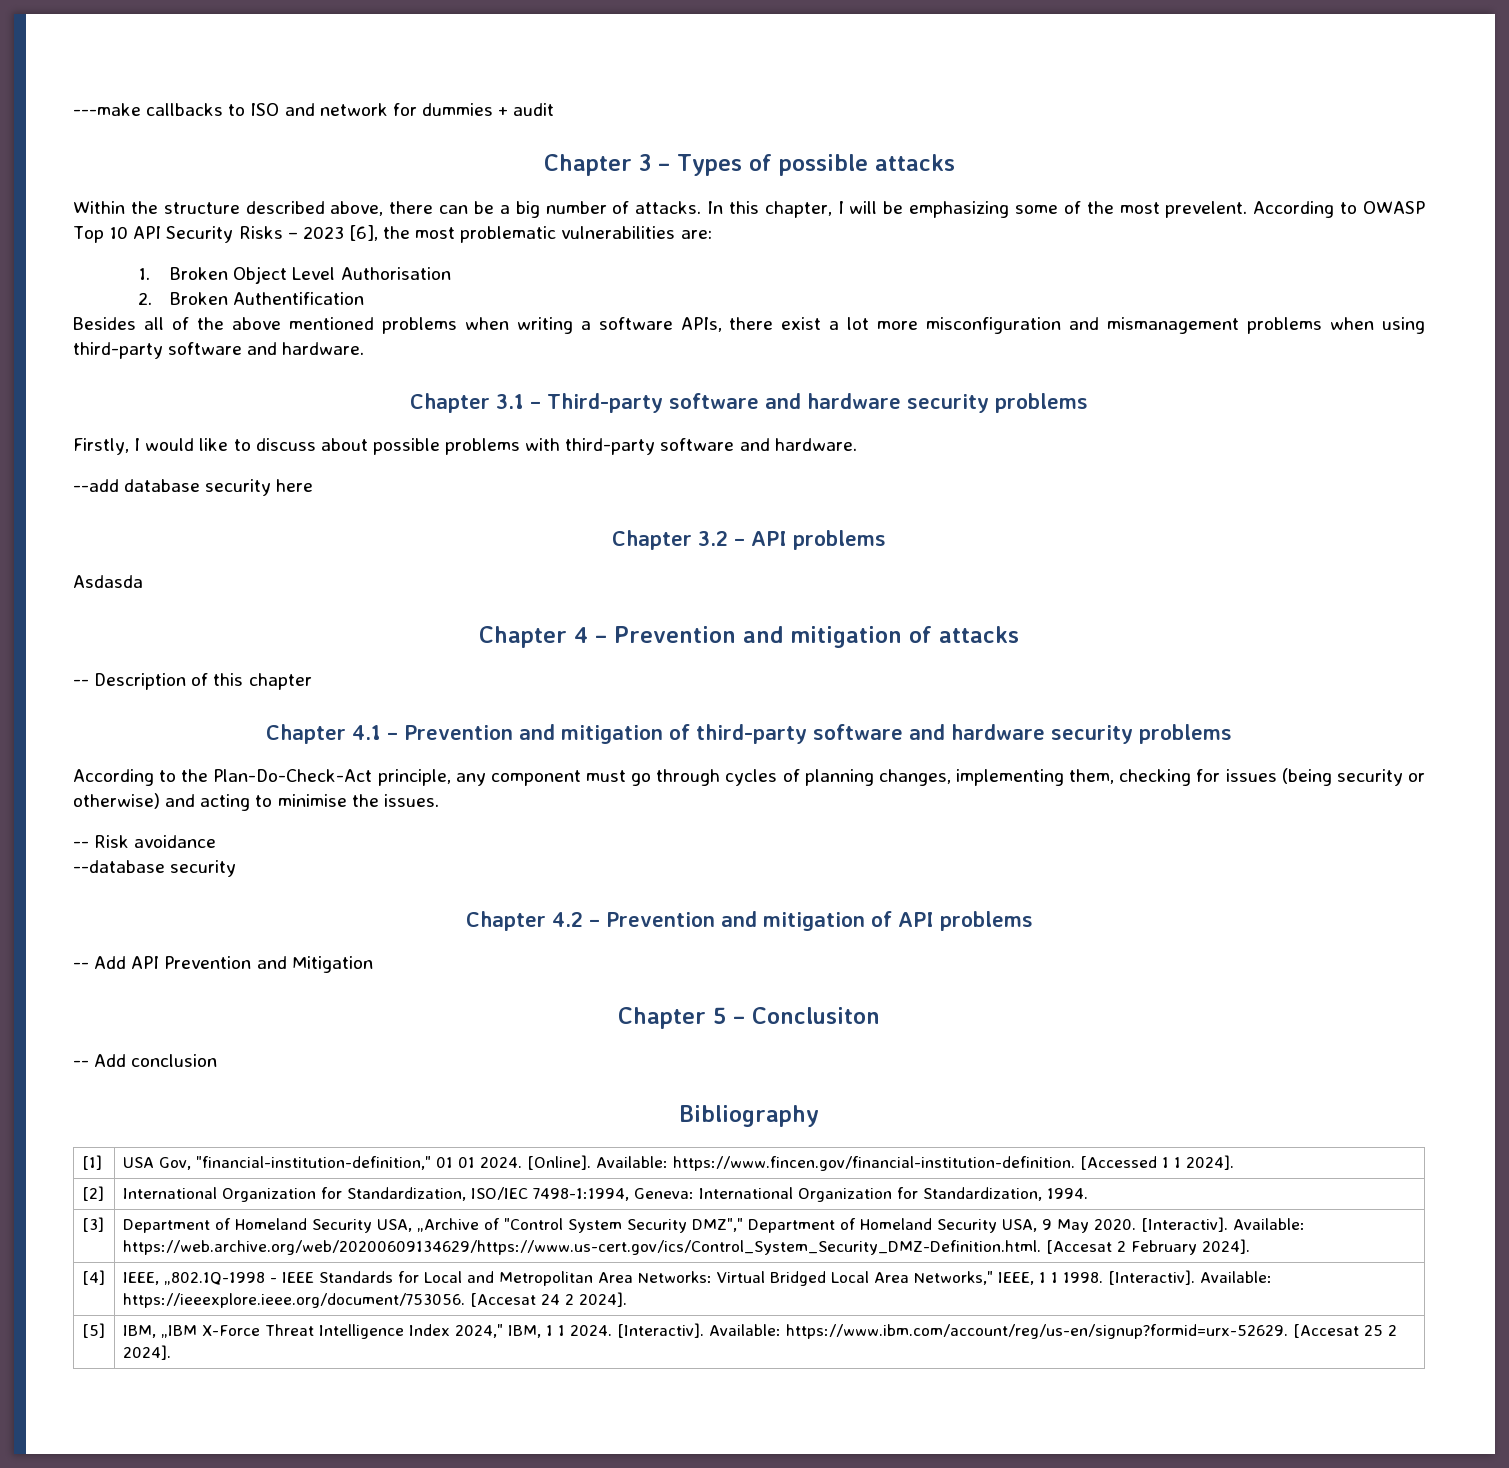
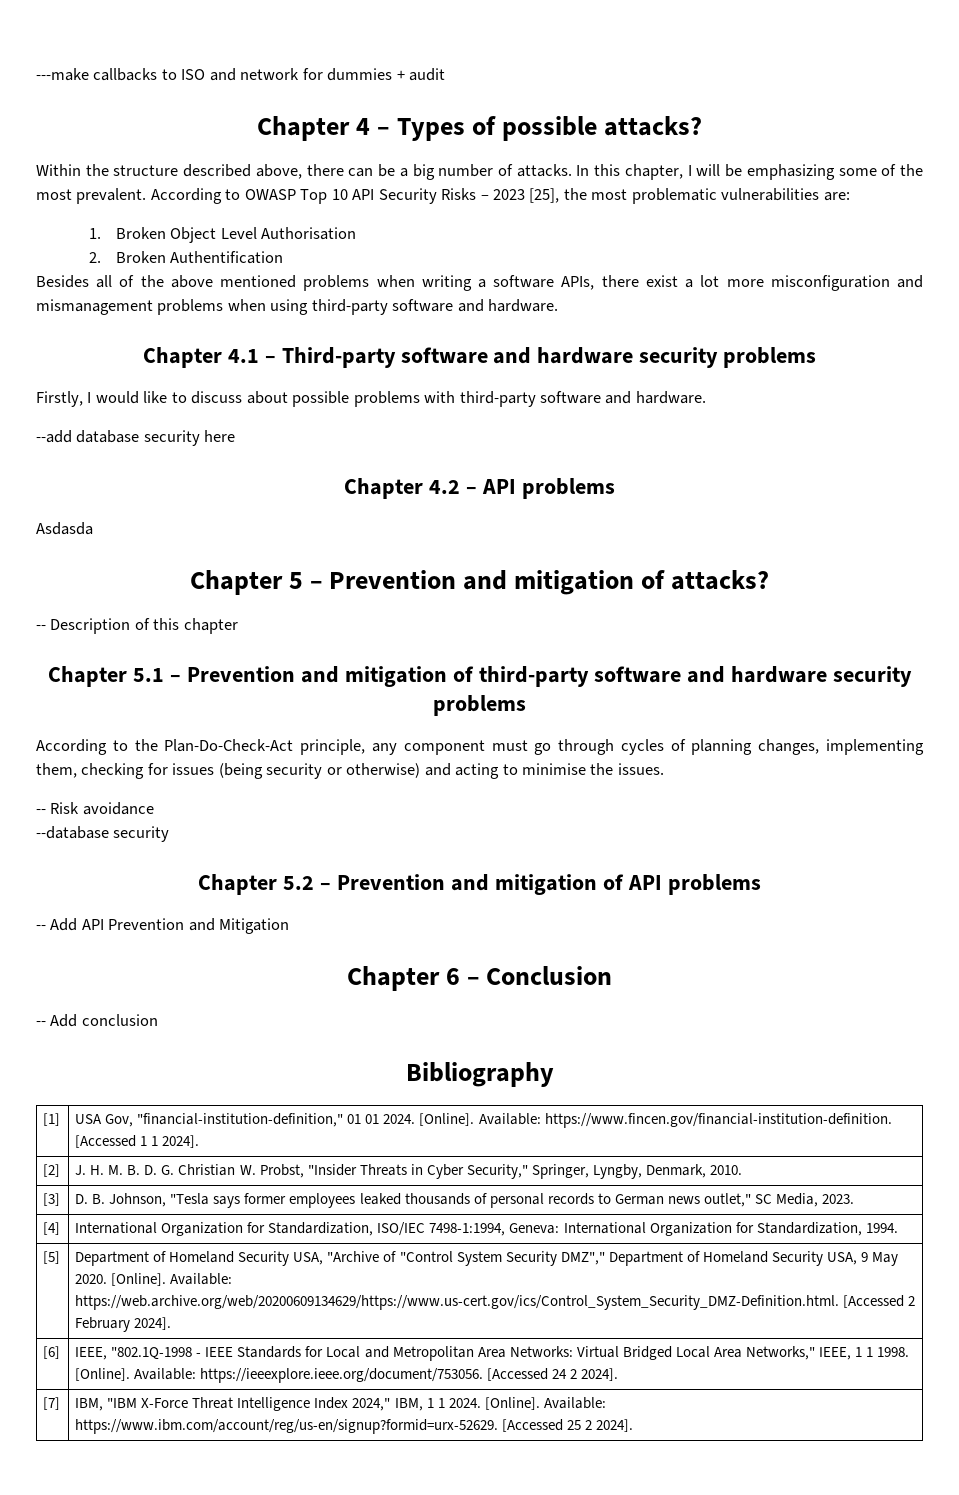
[638,154,651,171] 3 -> [356,118,371,135] 4
[874,154,955,171] attacks -> [603,116,702,136] attacks?
[1165,201,1248,218] prevelent. -> [76,188,147,204] prevalent.
[348,225,378,241] [6], -> [529,188,560,203] [25],
[496,394,524,409] 3.1 -> [227,349,259,363] 4.1
[698,531,728,546] 3.2 -> [429,480,461,494] 4.2
[574,626,1019,648] 4 – Prevention and mitigation of attacks -> [288,570,770,595] 5 – Prevention and mitigation of attacks?
[352,725,381,740] 4.1 -> [133,668,165,682] 5.1
[551,912,583,927] 4.2 -> [283,876,315,890] 5.2
[713,1007,880,1024] 5 – Conclusiton -> [445,966,613,985] 6 – Conclusion
(104, 1193) none -> [75,1164,743,1179] [43,1193,61,1206] [75,1193,855,1208] [43,1222,61,1235] | J. H. M. B. D. G. Christian W. Probst, "Insider Threats in Cyber Security," Springer, Lyngby, Denmark, 2010. // [3] | D. B. Johnson, "Tesla says former employees leaked thousands of personal records to German news outlet," SC Media, 2023. // [4]
[81,1217,104,1232] [122,1218,479,1233] [3] | Department of Homeland Security USA, „Archive -> [43,1251,61,1264] [75,1251,380,1266] [5] | Department of Homeland Security USA, "Archive
[1140,1217,1228,1232] [Interactiv]. -> [111,1273,167,1286] [Online].
[1045,1240,1112,1254] [Accesat -> [843,1295,905,1308] [Accessed
[81,1270,105,1285] [122,1272,265,1285] [4] | IEEE, „802.1Q-1998 -> [43,1346,61,1359] [75,1347,193,1360] [6] | IEEE, "802.1Q-1998
[1107,1270,1195,1285] [Interactiv]. -> [75,1368,131,1381] [Online].
[469,1293,536,1307] [Accesat -> [487,1368,549,1381] [Accessed
[81,1323,105,1338] [122,1325,197,1338] [5] | IBM, „IBM -> [43,1397,61,1410] [75,1398,138,1411] [7] | IBM, "IBM
[616,1323,704,1338] [Interactiv]. -> [484,1397,540,1410] [Online].
[1292,1324,1359,1338] [Accesat -> [502,1419,564,1432] [Accessed

